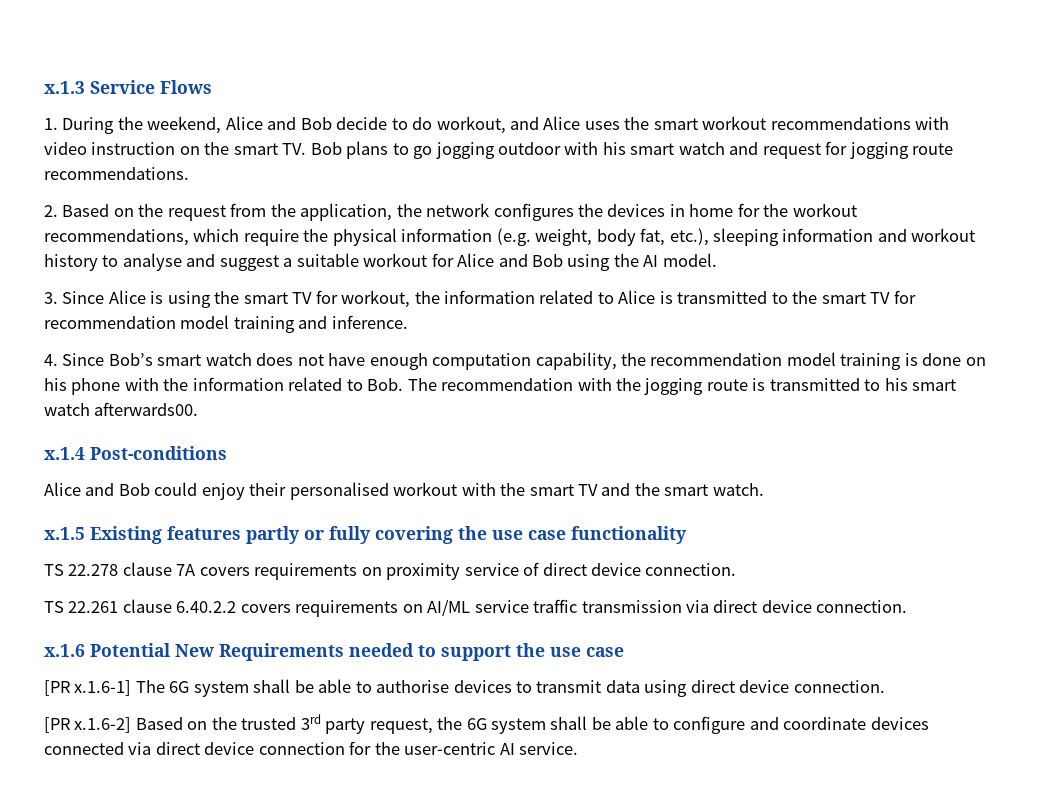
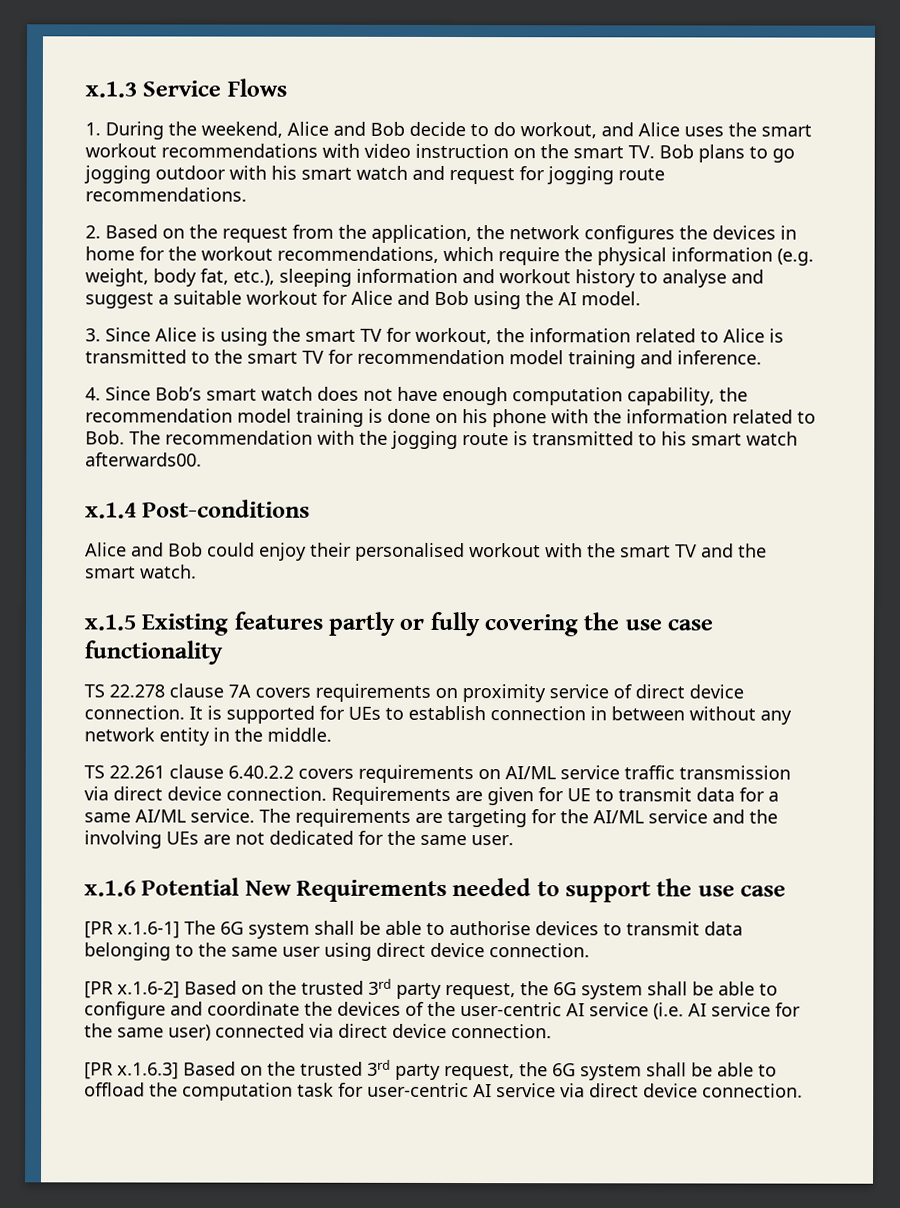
(737, 569) none -> [189,705,792,725] [84,727,332,746] It is supported for UEs to establish connection in between without any network entity in the middle.
(908, 606) none -> [331,786,779,806] [84,808,778,828] [84,830,514,849] Requirements are given for UE to transmit data for a same AI/ML service. The requirements are targeting for the AI/ML service and the involving UEs are not dedicated for the same user.
(640, 686) none -> [84,942,321,961] belonging to the same user
[870,717,929,730] [44,741,579,755] devices connected via direct device connection for the user-centric AI service. -> [304,1001,801,1020] [84,1023,552,1041] [84,1059,777,1081] [84,1082,803,1101] the devices of the user-centric AI service (i.e. AI service for the same user) connected via direct device connection. // [PR x.1.6.3] Based on the trusted 3rd party request, the 6G system shall be able to offload the computation task for user-centric AI service via direct device connection.

